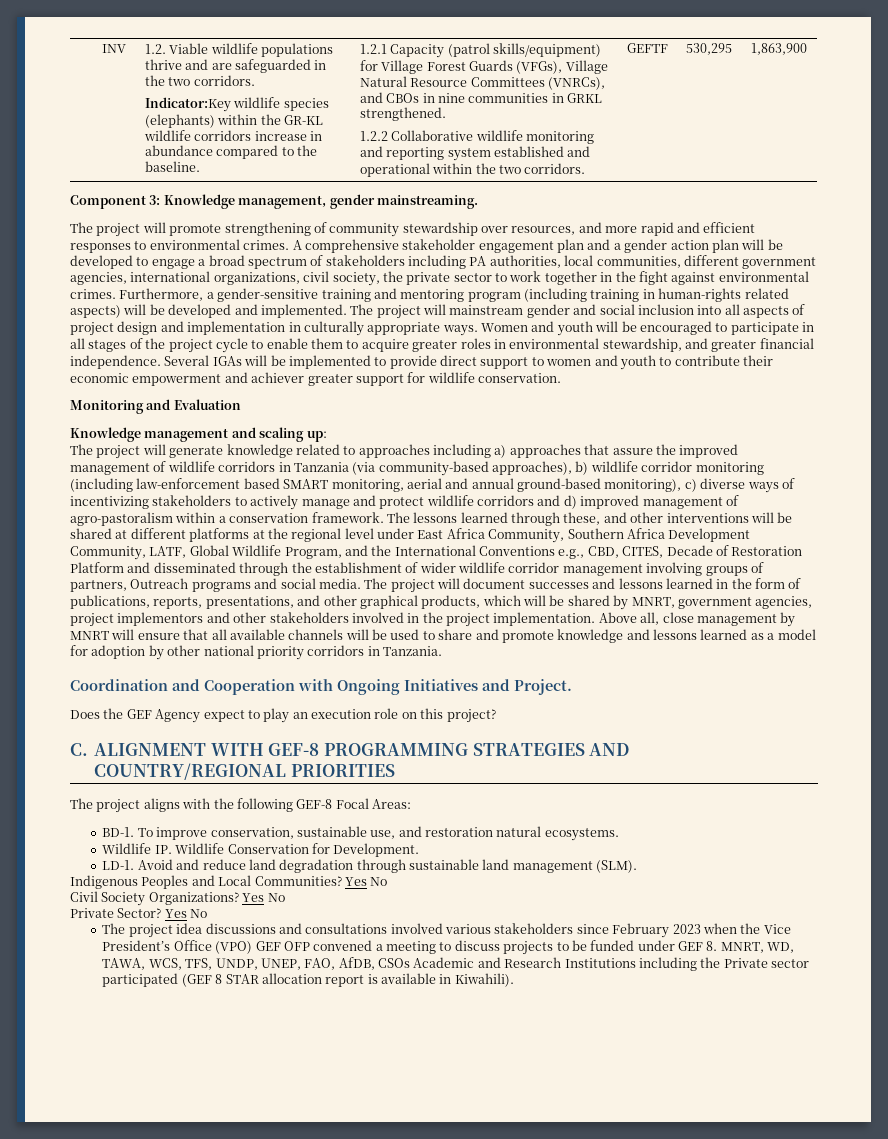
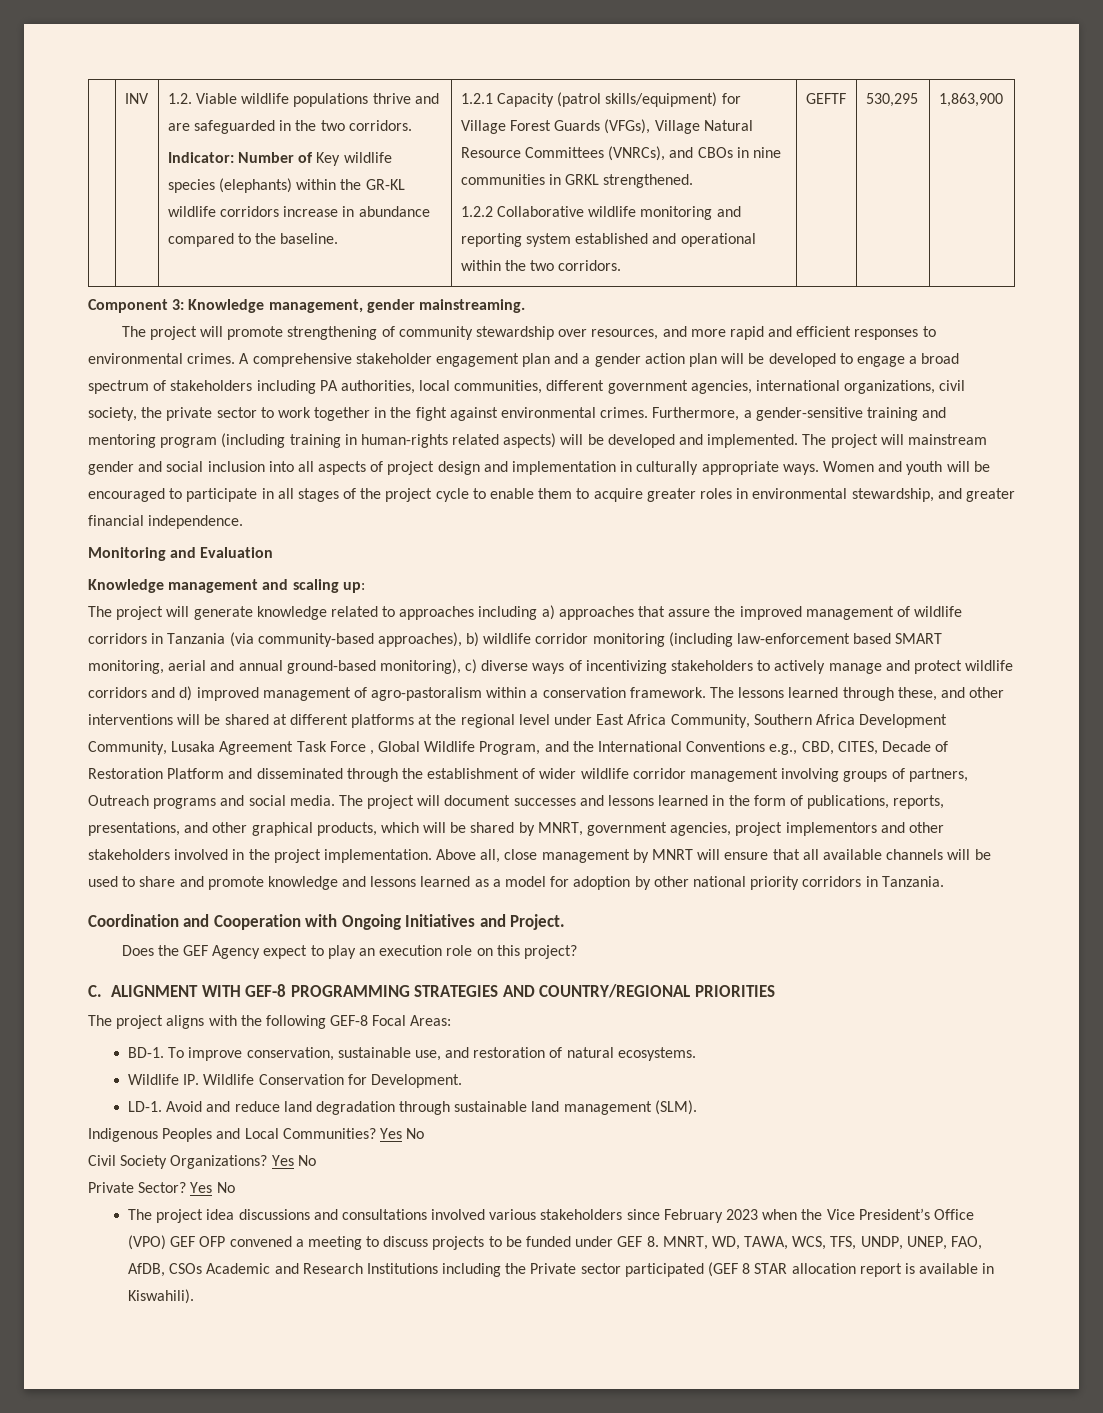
[144,97,231,112] Indicator:Key -> [167,152,341,166] Indicator: Number of Key
[164,355,773,370] [70,372,561,386] Several IGAs will be implemented to provide direct support to women and youth to contribute their economic empowerment and achiever greater support for wildlife conservation. -> (244, 522) none
[149,546,187,558] LATF, -> [171,741,374,755] Lusaka Agreement Task Force ,
(494, 832) none -> [549,1047,563,1058] of
[454,973,514,987] Kiwahili). -> [127,1289,194,1304] Kiswahili).

